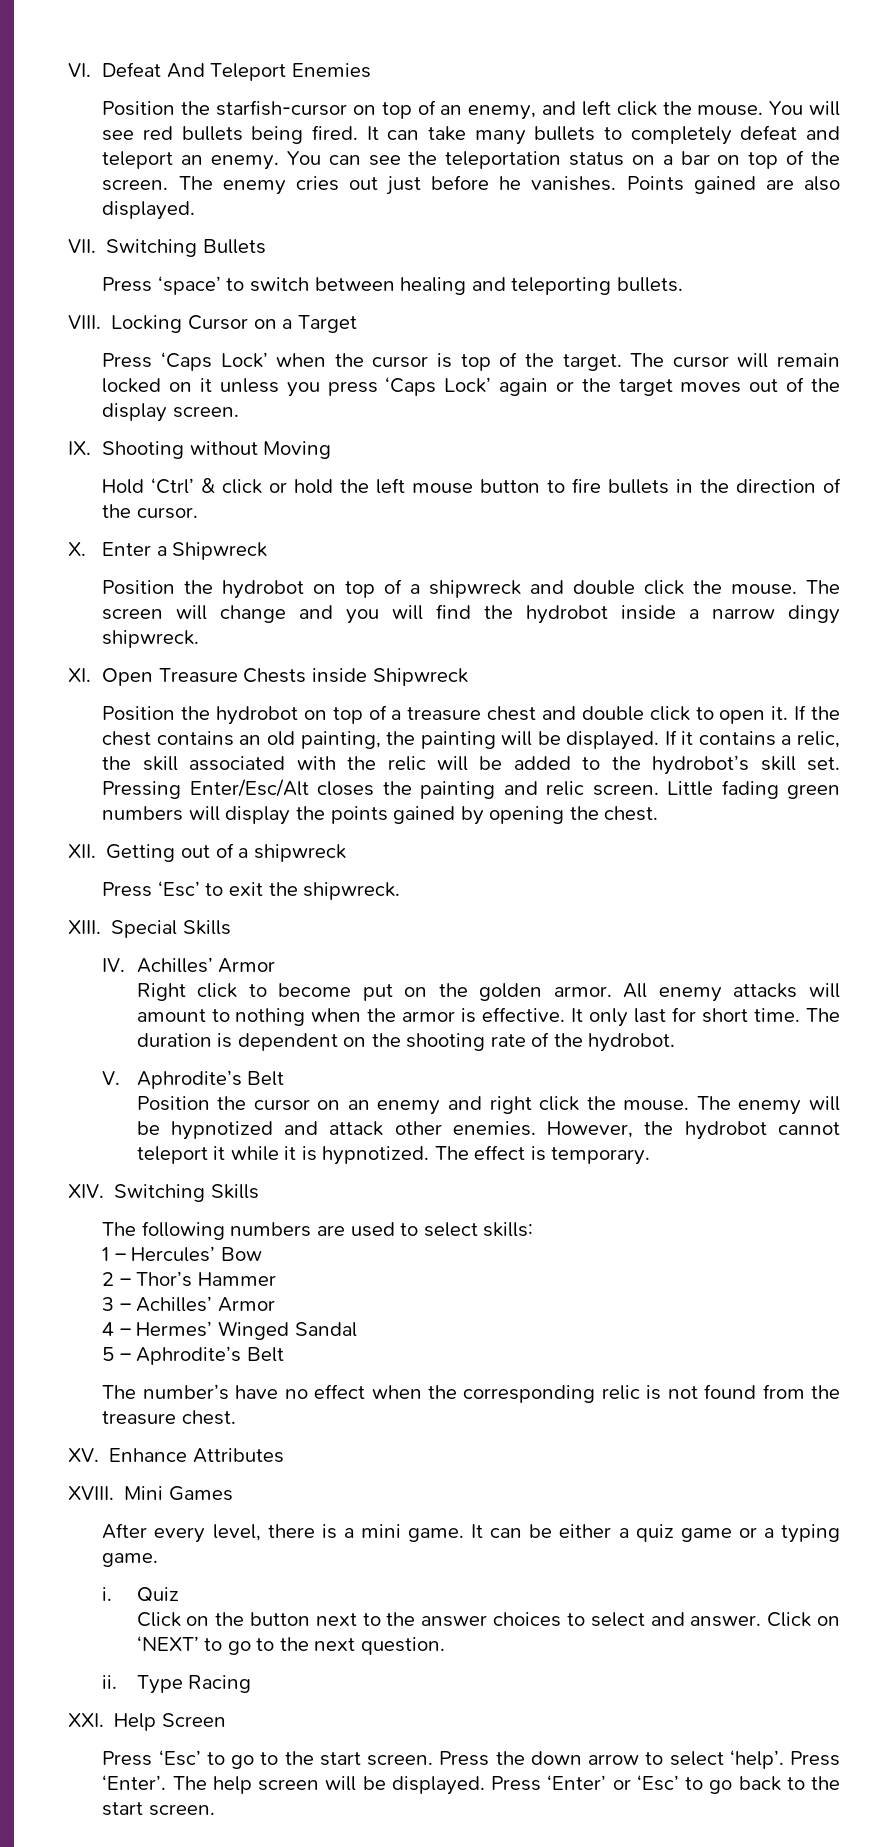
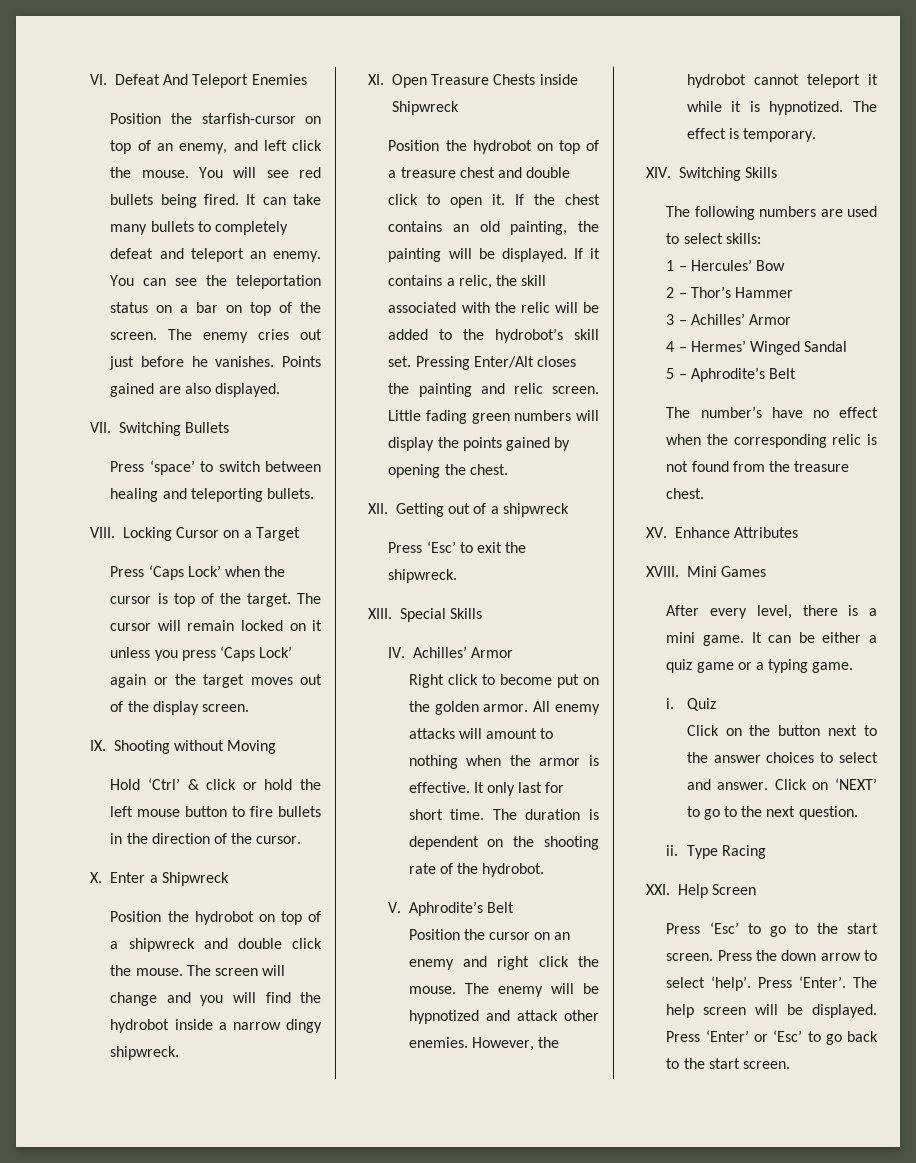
[189,779,309,797] Enter/Esc/Alt -> [473,356,534,368] Enter/Alt

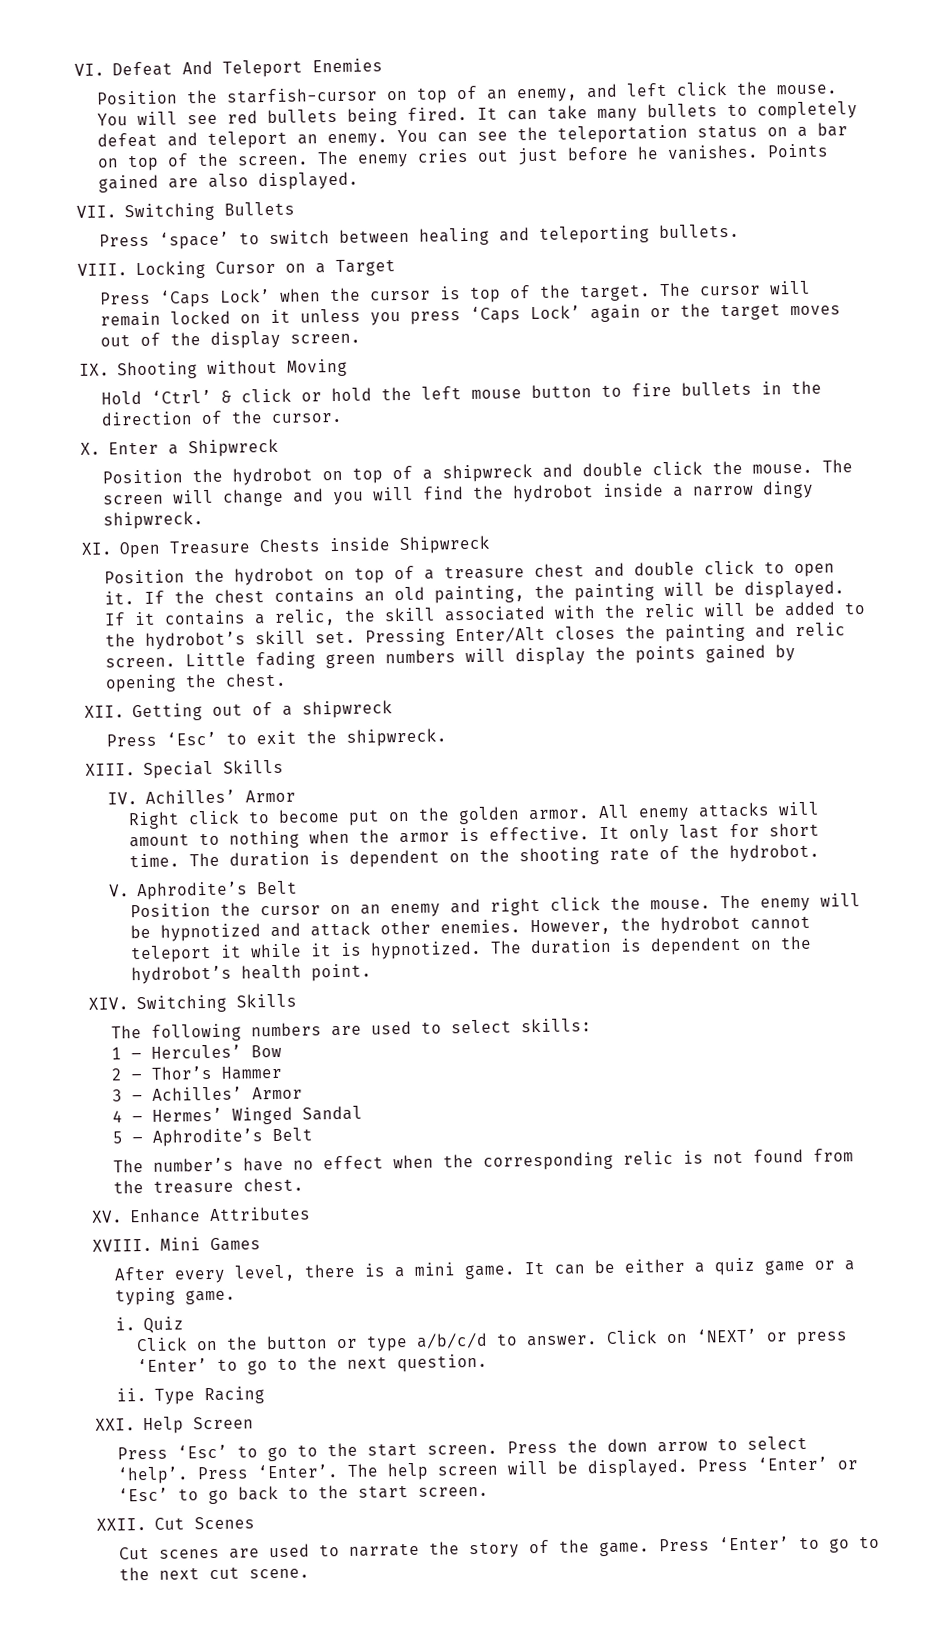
[686,128,817,142] effect is temporary. -> [530,935,813,956] [131,963,373,985] duration is dependent on the hydrobot’s health point.
[828,725,877,736] [686,752,878,763] [686,779,711,790] next to the answer choices to select and -> [336,1332,519,1352] or type a/b/c/d to
(877, 784) none -> [766,1331,849,1346] [137,1358,209,1373] or press ‘Enter’
(791, 1065) none -> [96,1516,256,1531] [118,1535,880,1560] [118,1566,310,1581] // XXII. Cut Scenes // Cut scenes are used to narrate the story of the game. Press ‘Enter’ to go to the next cut scene.

